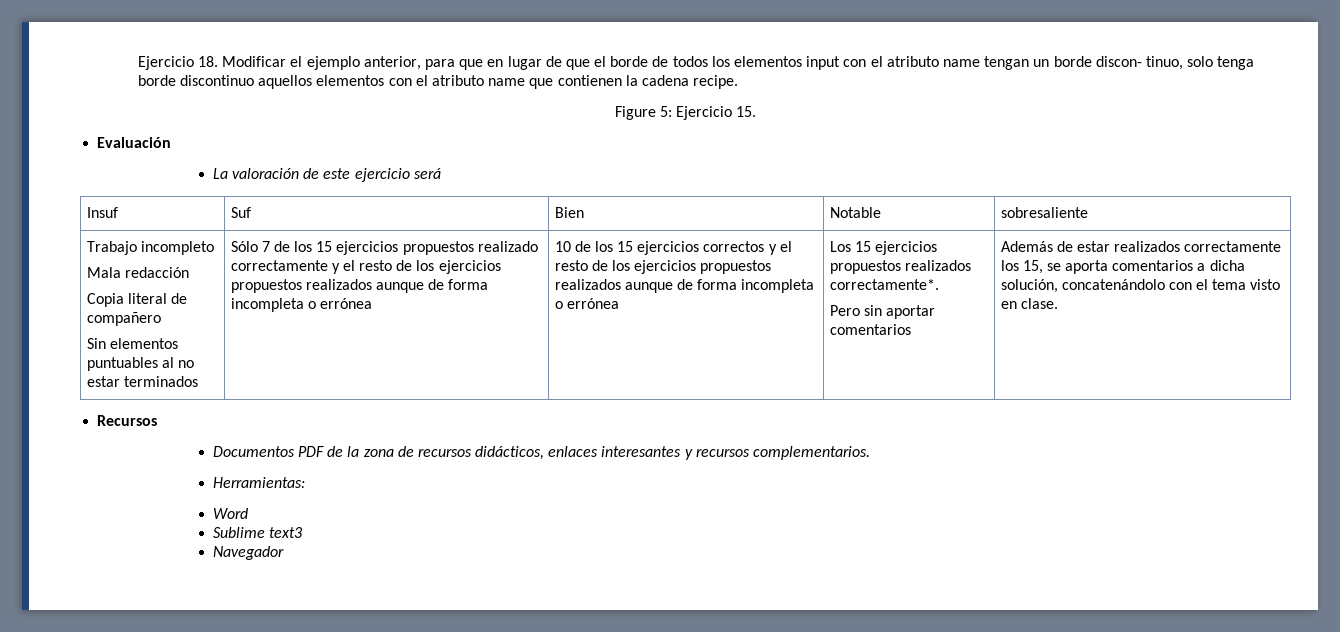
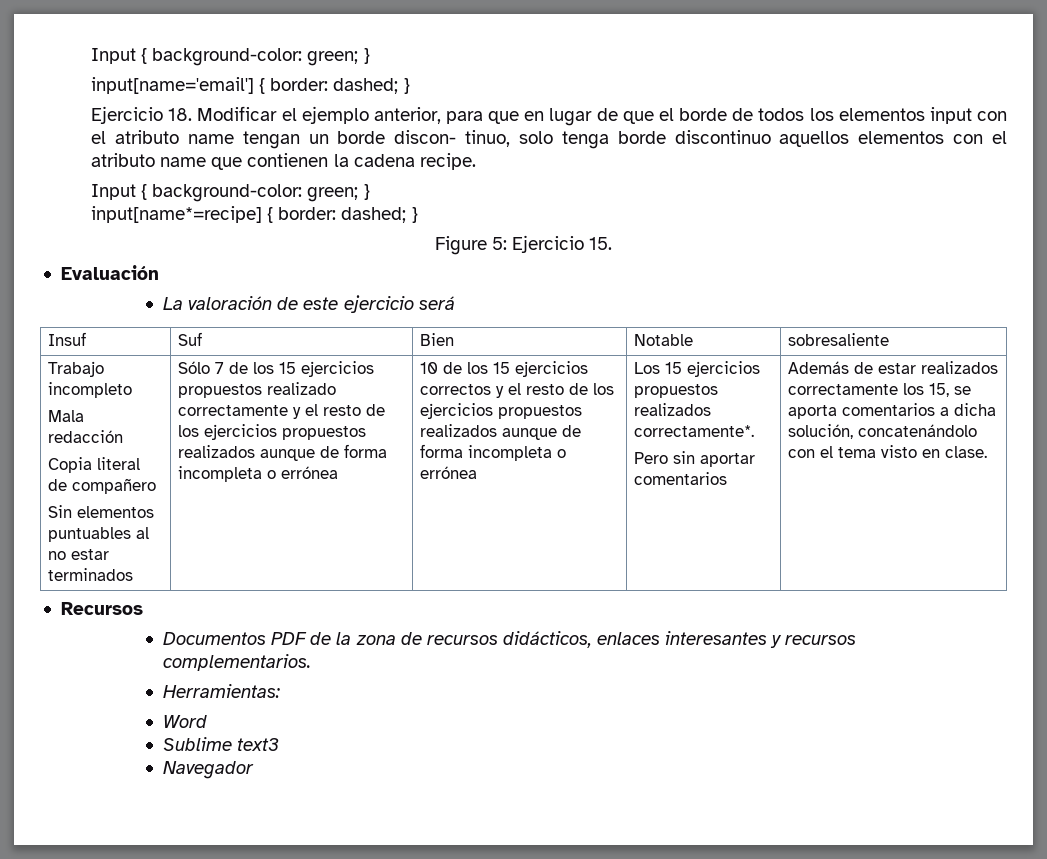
(137, 63) none -> [91,48,370,66] [91,77,410,94] Input { background-color: green; } // input[name='email'] { border: dashed; } //
(739, 82) none -> [91,184,370,202] [91,206,418,223] // Input { background-color: green; } // input[name*=recipe] { border: dashed; }

